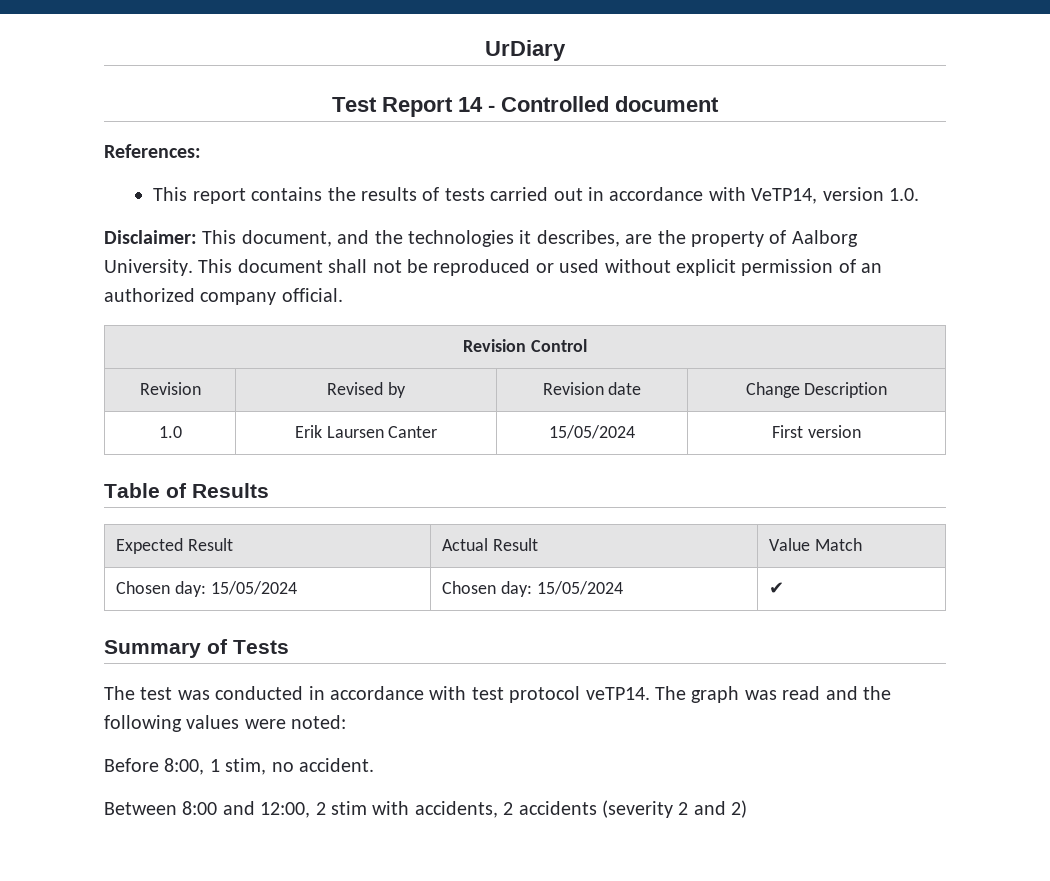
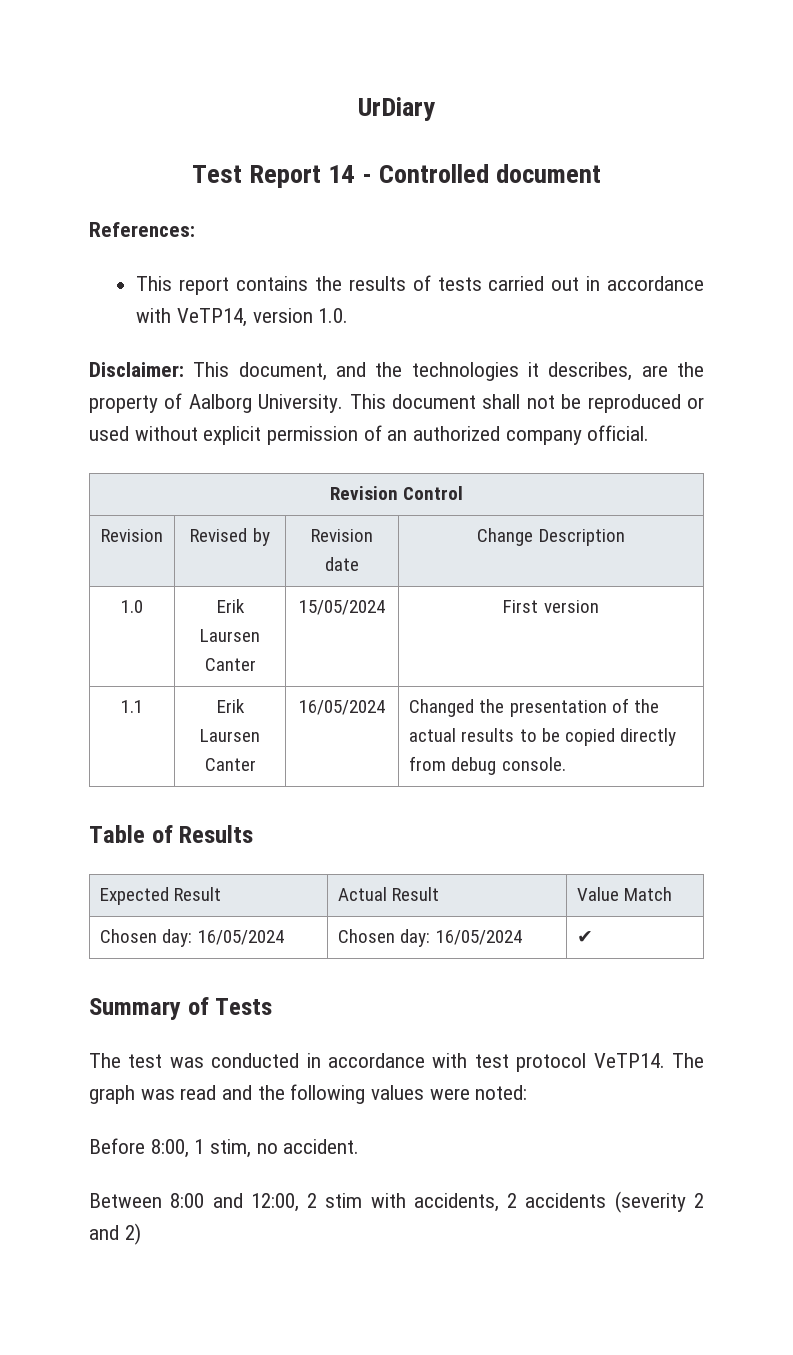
(861, 431) none -> [121,700,143,713] [216,699,245,713] [200,729,260,742] [204,758,256,771] [299,700,385,715] [409,698,659,717] [409,728,676,746] [409,756,566,775] // 1.1 | Erik Laursen Canter | 16/05/2024 | Changed the presentation of the actual results to be copied directly from debug console.
[210,581,297,595] [442,581,623,597] 15/05/2024 | Chosen day: 15/05/2024 -> [197,930,284,945] [338,929,522,947] 16/05/2024 | Chosen day: 16/05/2024
[585,687,650,700] veTP14. -> [593,1053,665,1068] VeTP14.

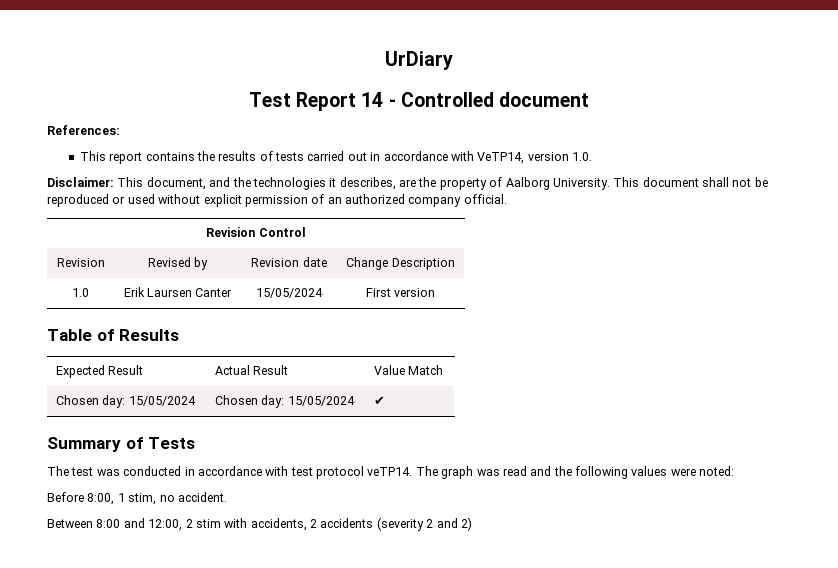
[121,700,143,713] [216,699,245,713] [200,729,260,742] [204,758,256,771] [299,700,385,715] [409,698,659,717] [409,728,676,746] [409,756,566,775] // 1.1 | Erik Laursen Canter | 16/05/2024 | Changed the presentation of the actual results to be copied directly from debug console. -> (436, 292) none
[197,930,284,945] [338,929,522,947] 16/05/2024 | Chosen day: 16/05/2024 -> [128,396,196,406] [214,395,355,408] 15/05/2024 | Chosen day: 15/05/2024
[593,1053,665,1068] VeTP14. -> [367,467,413,476] veTP14.

